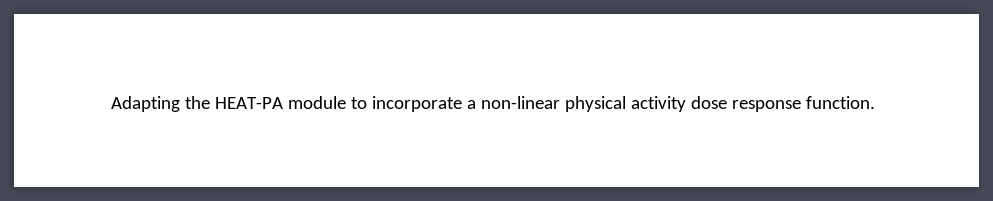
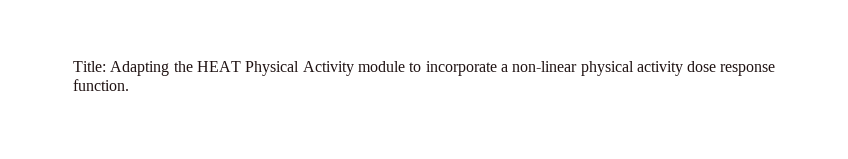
(111, 104) none -> [73,61,106,72] Title:
[214,97,283,109] HEAT-PA -> [196,61,354,76] HEAT Physical Activity

